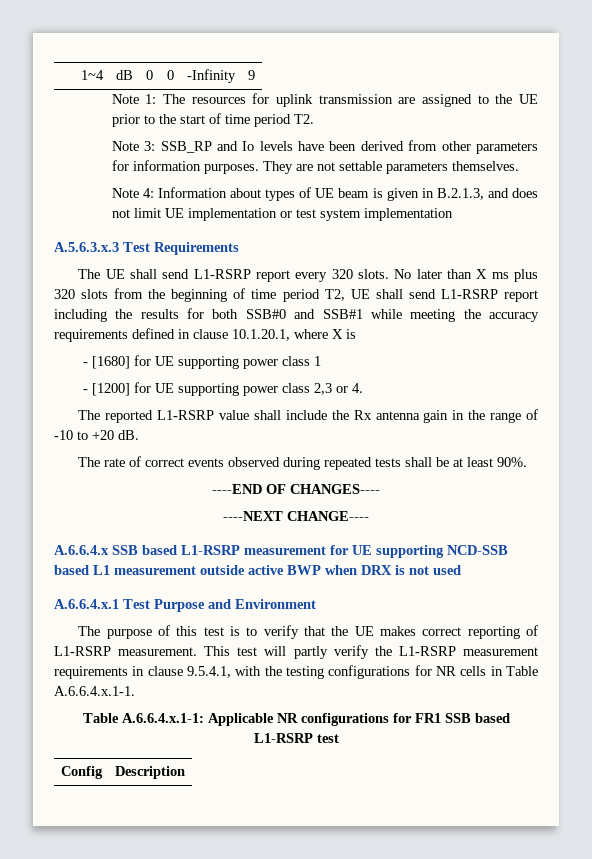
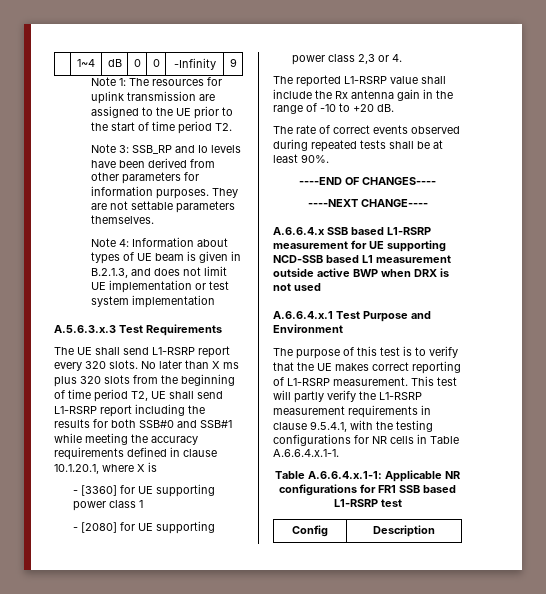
[91,356,130,369] [1680] -> [80,485,117,496] [3360]
[91,383,130,396] [1200] -> [80,522,117,533] [2080]

